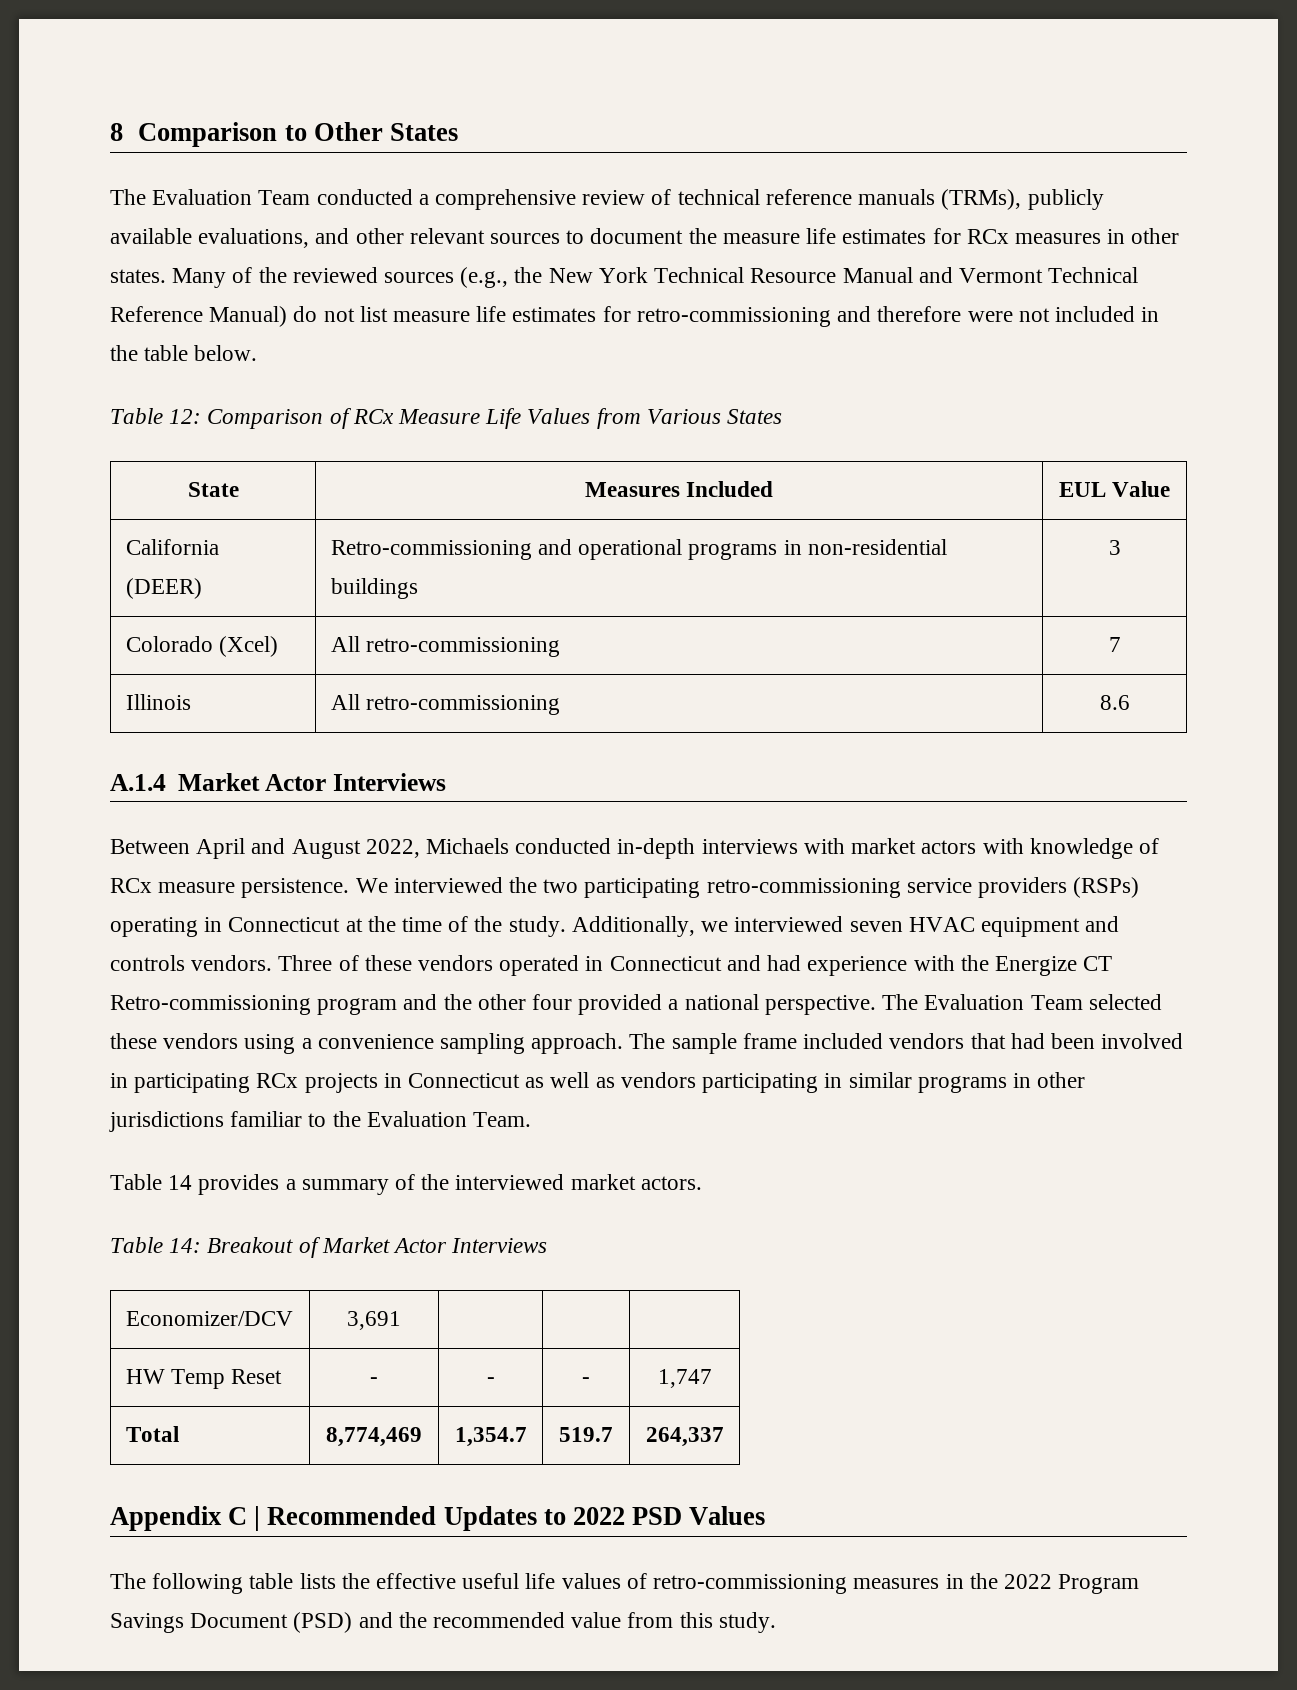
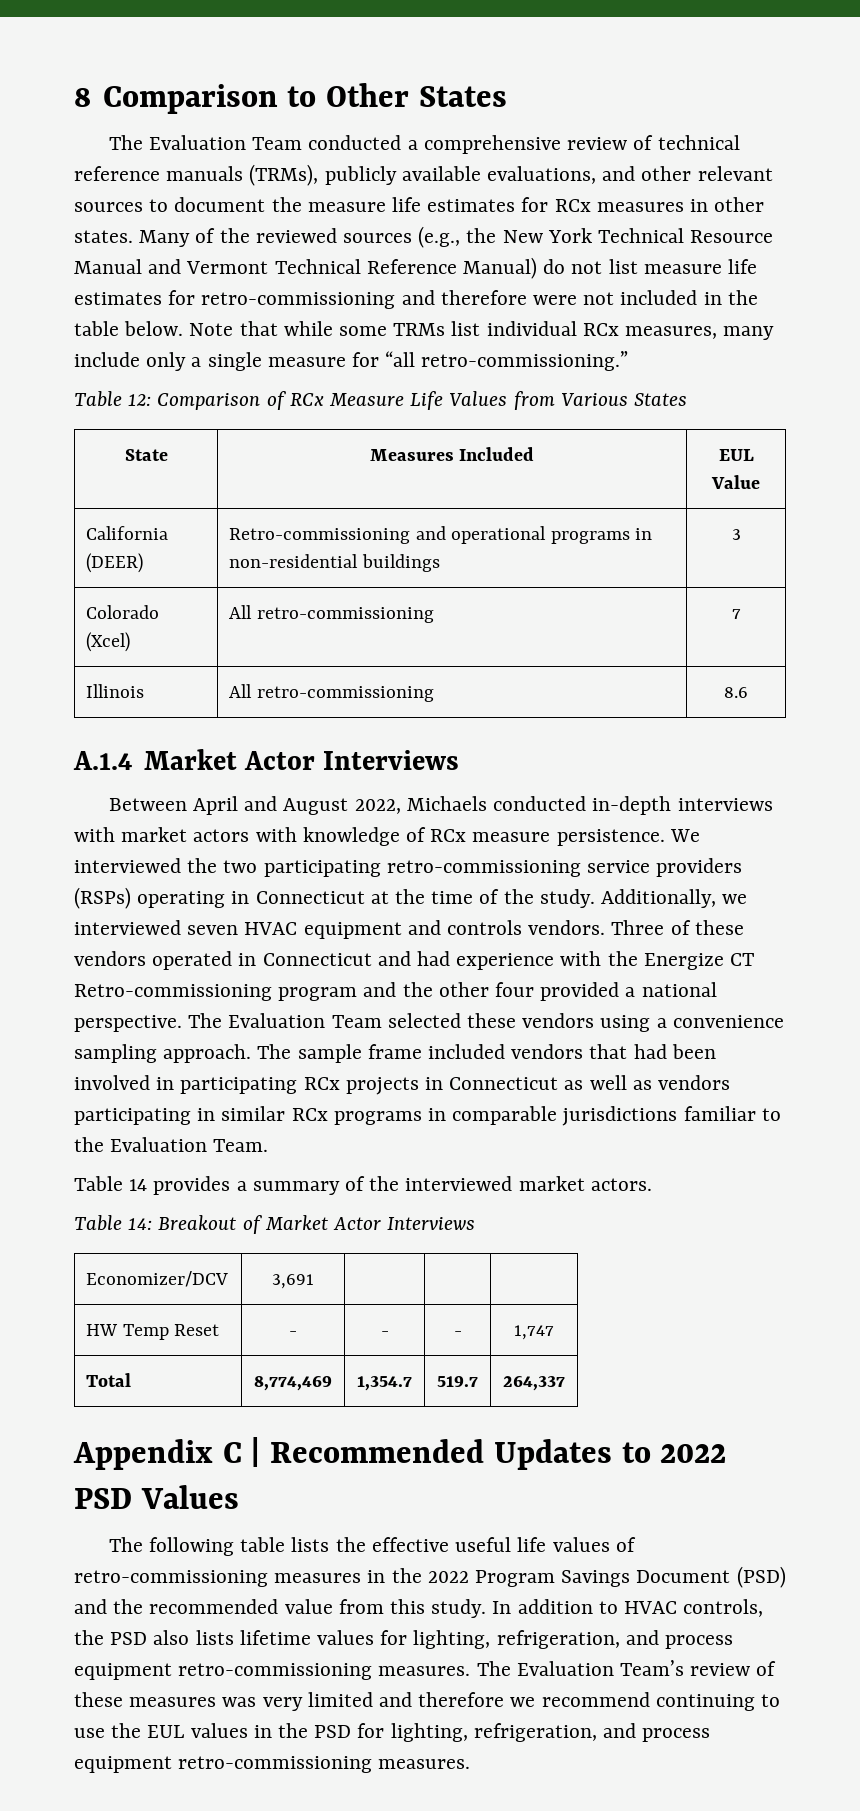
(258, 353) none -> [189,321,775,340] [74,351,629,371] Note that while some TRMs list individual RCx measures, many include only a single measure for “all retro-commissioning.”
[917,1072,1086,1093] programs in other -> [291,1106,558,1125] RCx programs in comparable
(776, 1622) none -> [492,1599,764,1617] [74,1630,734,1649] [74,1660,777,1680] [74,1692,781,1711] [74,1723,711,1742] [74,1756,471,1773] In addition to HVAC controls, the PSD also lists lifetime values for lighting, refrigeration, and process equipment retro-commissioning measures. The Evaluation Team’s review of these measures was very limited and therefore we recommend continuing to use the EUL values in the PSD for lighting, refrigeration, and process equipment retro-commissioning measures.

